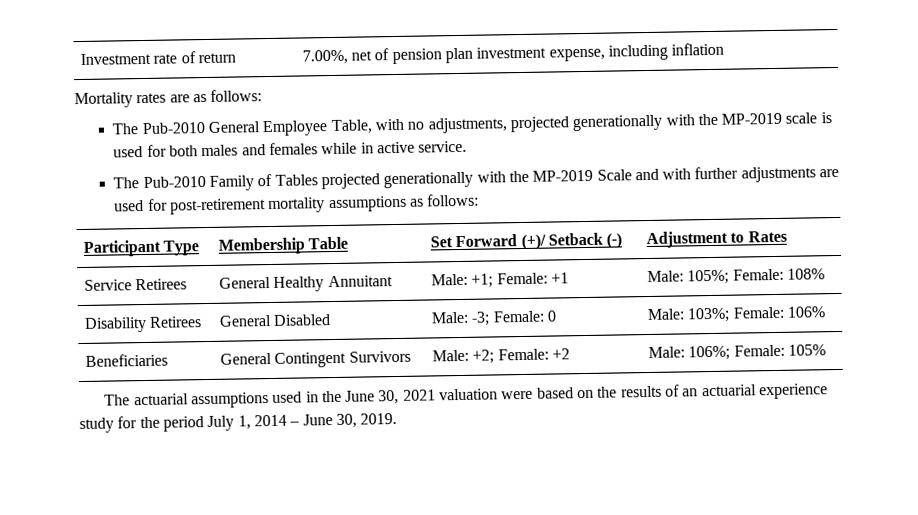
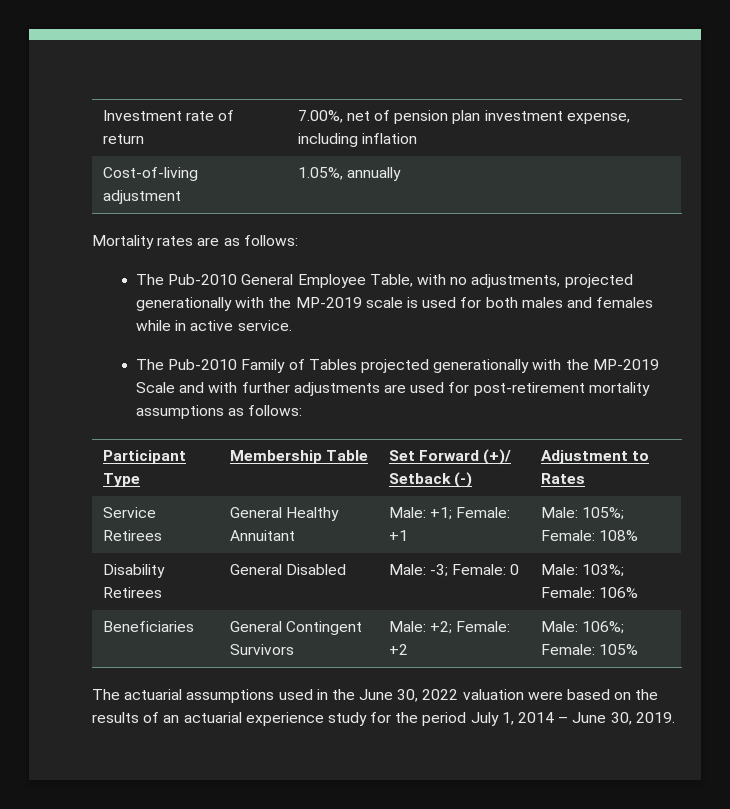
(725, 49) none -> [102,167,198,181] [102,190,181,204] [297,167,401,181] // Cost-of-living adjustment | 1.05%, annually
[402,389,436,401] 2021 -> [422,689,459,700] 2022

